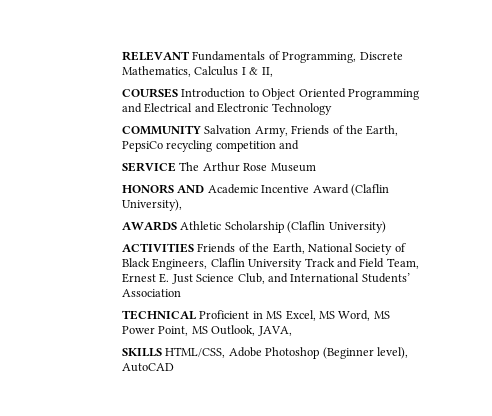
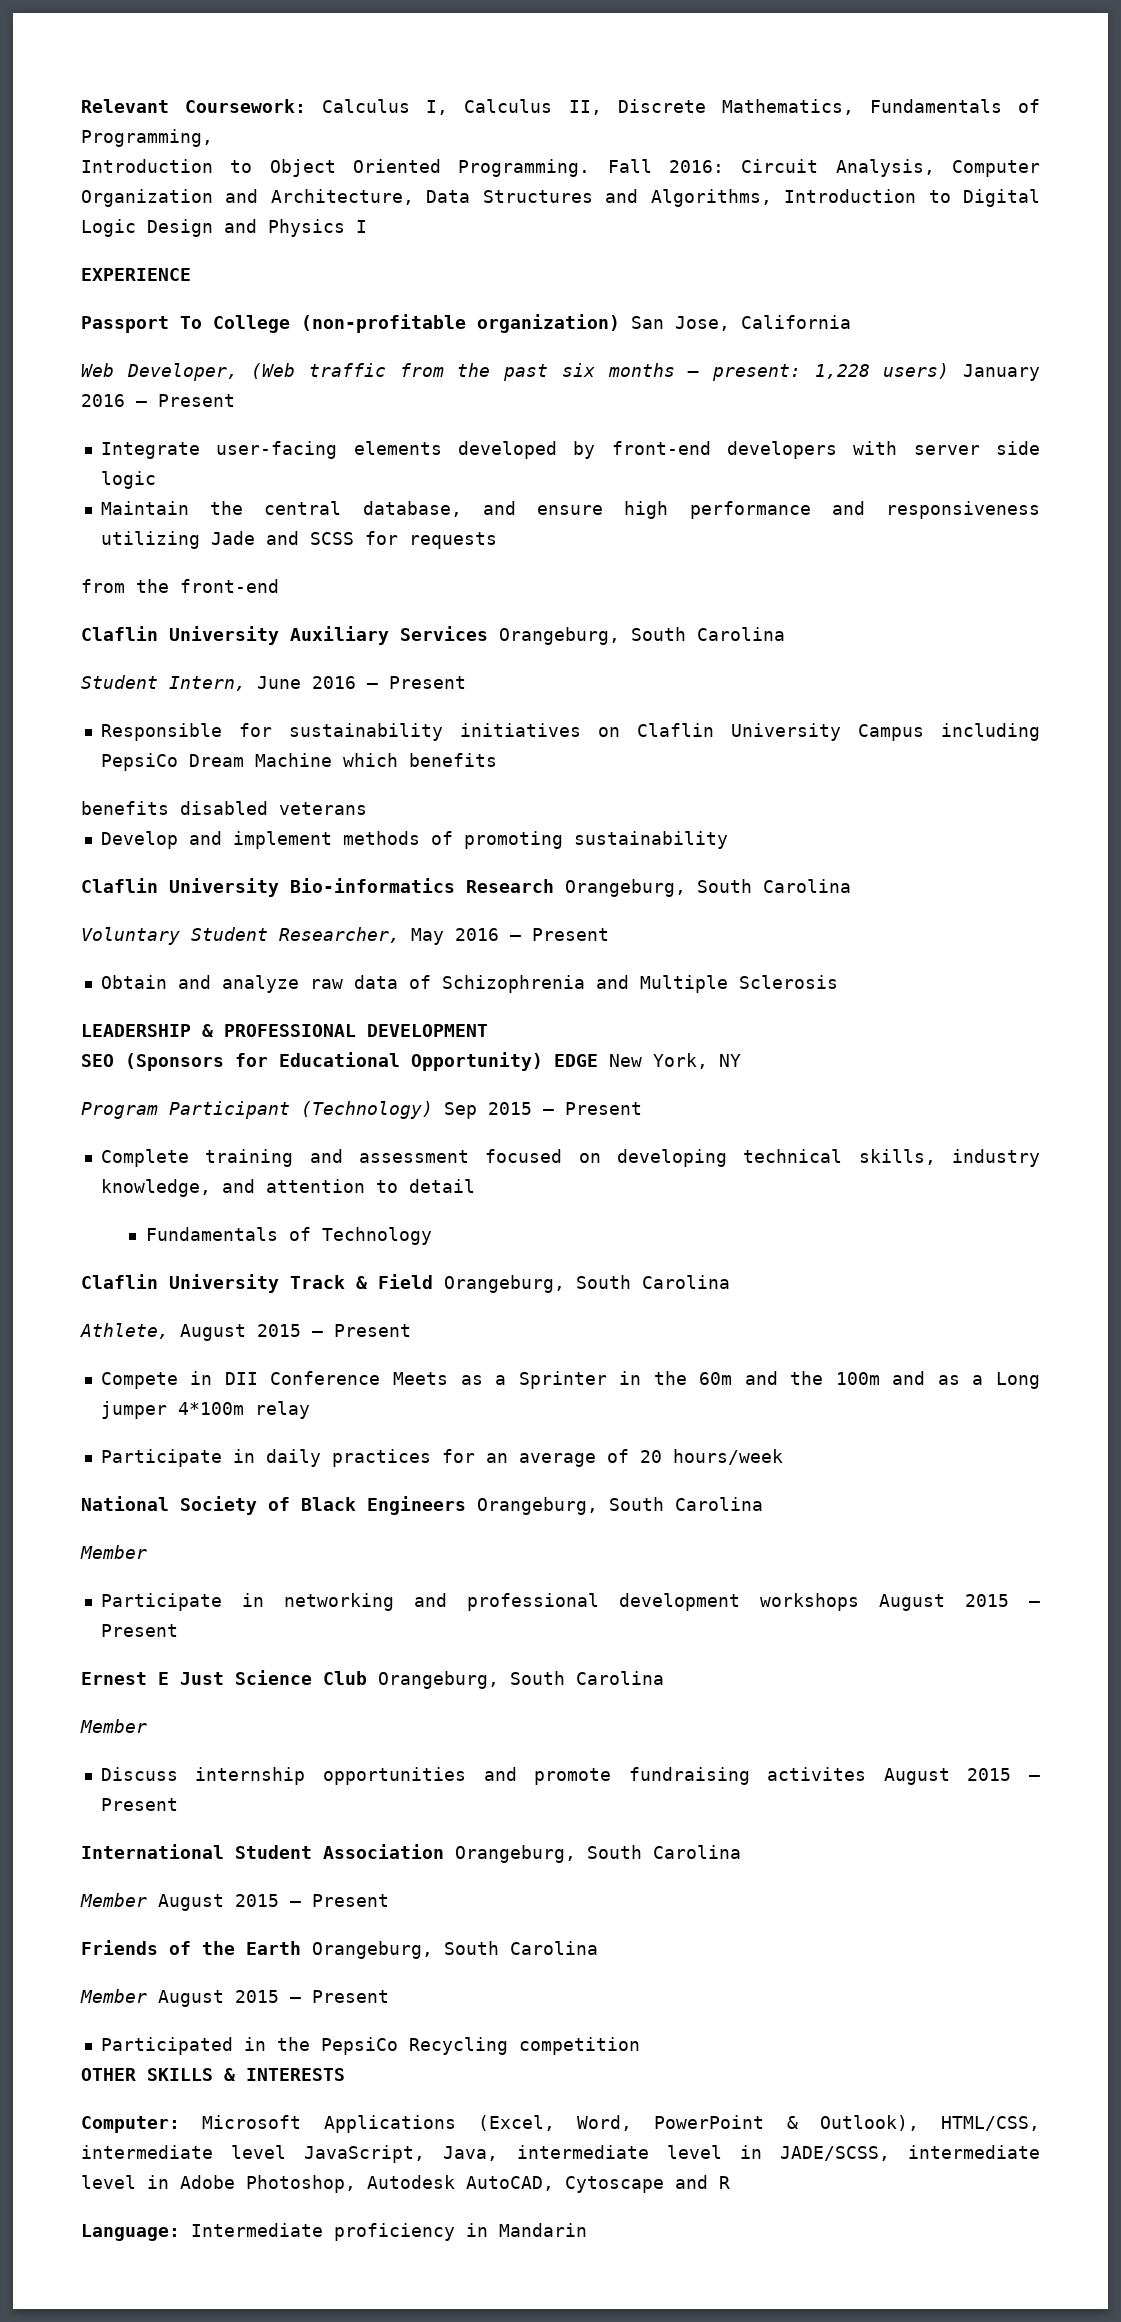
[122,51,403,63] [122,66,273,77] [122,88,419,100] [122,103,332,115] [122,125,399,137] [122,140,300,152] [122,162,316,172] [122,184,389,196] [122,199,183,211] [122,221,386,233] [122,243,406,255] [122,258,419,270] [122,273,410,284] [122,289,182,297] [122,310,390,321] [122,325,292,336] [122,347,408,359] [122,363,175,372] RELEVANT Fundamentals of Programming, Discrete Mathematics, Calculus I & II, // COURSES Introduction to Object Oriented Programming and Electrical and Electronic Technology // COMMUNITY Salvation Army, Friends of the Earth, PepsiCo recycling competition and // SERVICE The Arthur Rose Museum // HONORS AND Academic Incentive Award (Claflin University), // AWARDS Athletic Scholarship (Claflin University) // ACTIVITIES Friends of the Earth, National Society of Black Engineers, Claflin University Track and Field Team, Ernest E. Just Science Club, and International Students’ Association // TECHNICAL Proficient in MS Excel, MS Word, MS Power Point, MS Outlook, JAVA, // SKILLS HTML/CSS, Adobe Photoshop (Beginner level), AutoCAD -> [81,99,1040,115] [81,129,213,147] [81,159,1040,177] [81,189,1040,207] [81,219,367,237] [81,268,191,281] [81,314,851,333] [81,363,1041,381] [81,394,235,407] [100,441,1041,459] [100,471,156,489] [100,501,1040,519] [100,531,497,549] [81,579,279,593] [81,626,785,645] [81,675,466,691] [100,723,1040,741] [100,753,497,771] [81,801,367,815] [100,831,728,849] [81,878,851,897] [81,927,609,945] [100,975,838,993] [81,1024,488,1037] [81,1052,741,1071] [81,1101,642,1119] [100,1149,1041,1167] [100,1179,475,1197] [145,1227,432,1245] [81,1274,730,1293] [80,1323,411,1341] [100,1371,1040,1389] [100,1401,310,1419] [100,1449,783,1467] [81,1496,763,1515] [80,1545,147,1559] [100,1593,1040,1611] [100,1624,178,1637] [81,1670,664,1689] [80,1719,147,1733] [100,1767,1040,1785] [100,1798,178,1811] [81,1844,741,1863] [80,1893,389,1911] [81,1940,598,1959] [80,1989,389,2007] [100,2037,640,2055] [81,2068,345,2081] [81,2115,1040,2133] [81,2145,1040,2163] [81,2175,730,2193] [81,2223,587,2241] Relevant Coursework: Calculus I, Calculus II, Discrete Mathematics, Fundamentals of Programming, // Introduction to Object Oriented Programming. Fall 2016: Circuit Analysis, Computer Organization and Architecture, Data Structures and Algorithms, Introduction to Digital Logic Design and Physics I // EXPERIENCE // Passport To College (non-profitable organization) San Jose, California // Web Developer, (Web traffic from the past six months – present: 1,228 users) January 2016 – Present // Integrate user-facing elements developed by front-end developers with server side logic // Maintain the central database, and ensure high performance and responsiveness utilizing Jade and SCSS for requests // from the front-end // Claflin University Auxiliary Services Orangeburg, South Carolina // Student Intern, June 2016 – Present // Responsible for sustainability initiatives on Claflin University Campus including PepsiCo Dream Machine which benefits // benefits disabled veterans // Develop and implement methods of promoting sustainability // Claflin University Bio-informatics Research Orangeburg, South Carolina // Voluntary Student Researcher, May 2016 – Present // Obtain and analyze raw data of Schizophrenia and Multiple Sclerosis // LEADERSHIP & PROFESSIONAL DEVELOPMENT // SEO (Sponsors for Educational Opportunity) EDGE New York, NY // Program Participant (Technology) Sep 2015 – Present // Complete training and assessment focused on developing technical skills, industry knowledge, and attention to detail // Fundamentals of Technology // Claflin University Track & Field Orangeburg, South Carolina // Athlete, August 2015 – Present // Compete in DII Conference Meets as a Sprinter in the 60m and the 100m and as a Long jumper 4*100m relay // Participate in daily practices for an average of 20 hours/week // National Society of Black Engineers Orangeburg, South Carolina // Member // Participate in networking and professional development workshops August 2015 – Present // Ernest E Just Science Club Orangeburg, South Carolina // Member // Discuss internship opportunities and promote fundraising activites August 2015 – Present // International Student Association Orangeburg, South Carolina // Member August 2015 – Present // Friends of the Earth Orangeburg, South Carolina // Member August 2015 – Present // Participated in the PepsiCo Recycling competition // OTHER SKILLS & INTERESTS // Computer: Microsoft Applications (Excel, Word, PowerPoint & Outlook), HTML/CSS, intermediate level JavaScript, Java, intermediate level in JADE/SCSS, intermediate level in Adobe Photoshop, Autodesk AutoCAD, Cytoscape and R // Language: Intermediate proficiency in Mandarin

